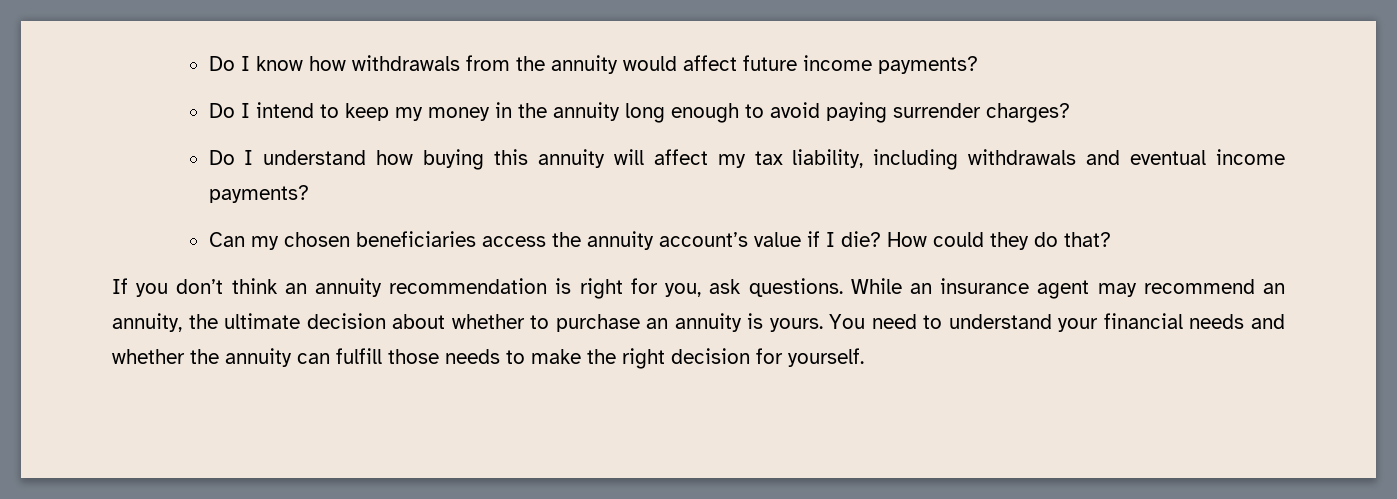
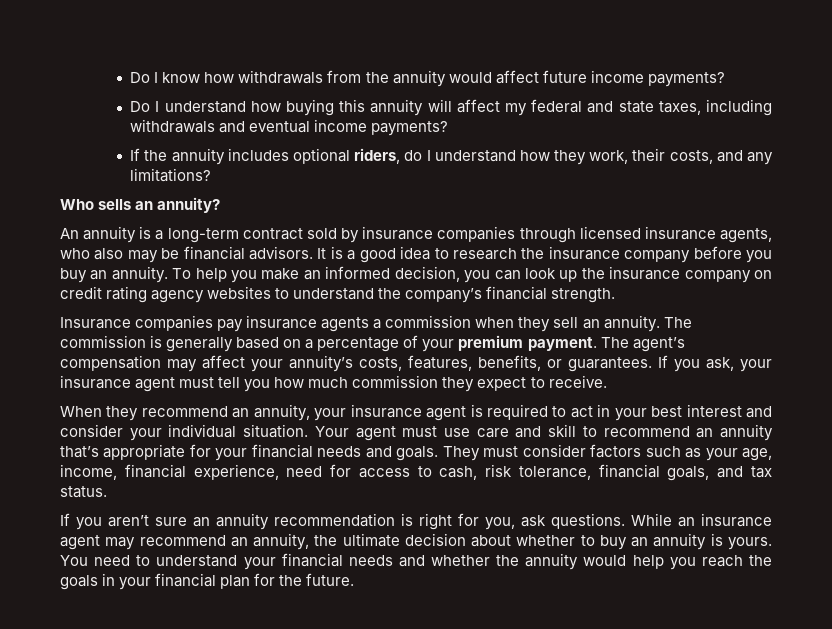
[208,102,1070,123] // Do I intend to keep my money in the annuity long enough to avoid paying surrender charges? -> (725, 79) none
[754,149,864,168] tax liability, -> [531,99,701,115] federal and state taxes,
[208,231,1111,250] [112,278,278,297] Can my chosen beneficiaries access the annuity account’s value if I die? How could they do that? // If you don’t think -> [130,148,773,165] [130,168,212,182] [60,197,221,213] [60,226,772,243] [60,246,773,263] [60,266,772,283] [60,286,616,303] [60,315,692,332] [60,335,685,352] [60,355,772,372] [60,375,607,392] [60,404,772,421] [60,424,773,441] [60,444,772,461] [60,464,772,481] [60,486,107,498] [60,513,187,530] If the annuity includes optional riders, do I understand how they work, their costs, and any limitations? // Who sells an annuity? // An annuity is a long-term contract sold by insurance companies through licensed insurance agents, who also may be financial advisors. It is a good idea to research the insurance company before you buy an annuity. To help you make an informed decision, you can look up the insurance company on credit rating agency websites to understand the company’s financial strength. // Insurance companies pay insurance agents a commission when they sell an annuity. The commission is generally based on a percentage of your premium payment. The agent’s compensation may affect your annuity’s costs, features, benefits, or guarantees. If you ask, your insurance agent must tell you how much commission they expect to receive. // When they recommend an annuity, your insurance agent is required to act in your best interest and consider your individual situation. Your agent must use care and skill to recommend an annuity that’s appropriate for your financial needs and goals. They must consider factors such as your age, income, financial experience, need for access to cash, risk tolerance, financial goals, and tax status. // If you aren’t sure
[555,314,640,332] purchase -> [599,535,627,550] buy
[297,348,864,369] can fulfill those needs to make the right decision for yourself. -> [583,555,772,570] [60,573,355,590] would help you reach the goals in your financial plan for the future.

